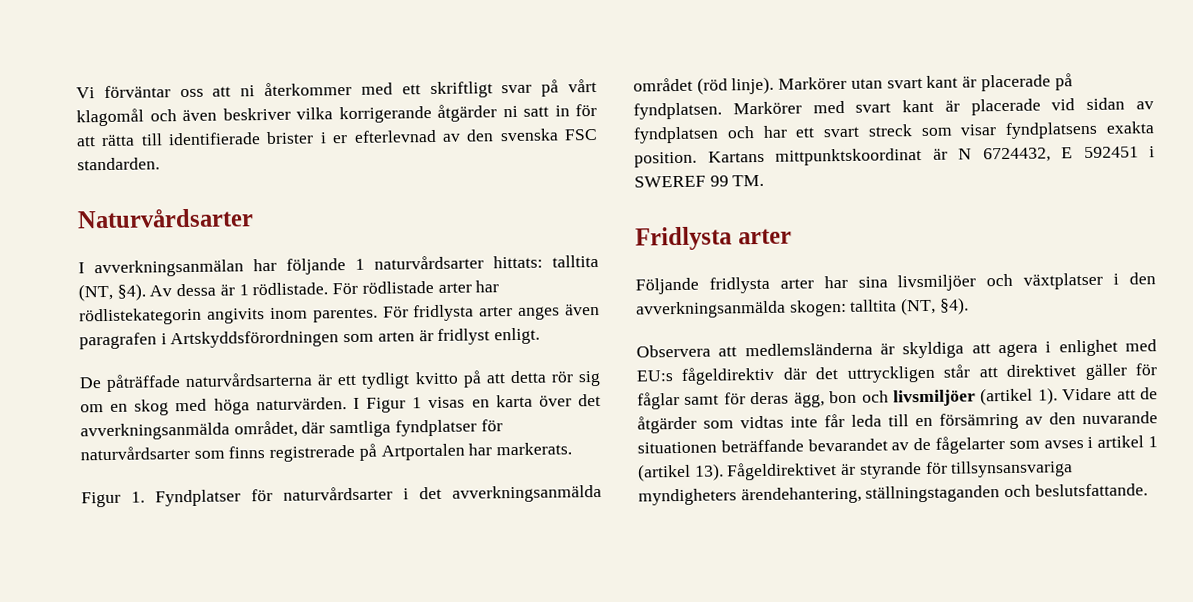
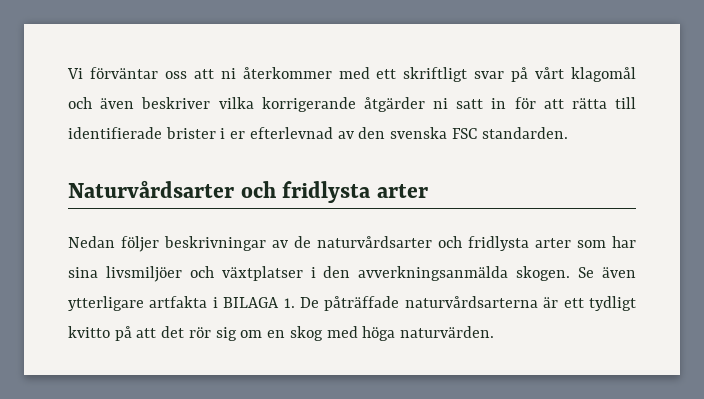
[78,254,599,278] [78,280,500,302] [79,303,600,326] [79,327,541,350] // I avverkningsanmälan har följande 1 naturvårdsarter hittats: talltita (NT, §4). Av dessa är 1 rödlistade. För rödlistade arter har rödlistekategorin angivits inom parentes. För fridlysta arter anges även paragrafen i Artskyddsförordningen som arten är fridlyst enligt. // -> [240,181,428,203] [68,236,636,252] [68,266,637,282] [68,296,295,311] och fridlysta arter // Nedan följer beskrivningar av de naturvårdsarter och fridlysta arter som har sina livsmiljöer och växtplatser i den avverkningsanmälda skogen. Se även ytterligare artfakta i BILAGA 1.
[509,370,546,384] detta -> [161,326,185,338] det
[352,393,601,413] [80,419,503,441] [80,442,573,463] [81,484,602,508] [633,73,1073,95] [633,97,1154,120] [633,121,1154,144] [634,146,1155,168] [634,174,765,188] [635,226,792,251] [635,272,1156,295] [636,297,969,319] [636,339,1157,359] [636,363,1157,385] [637,387,1158,410] [637,411,1158,434] [637,435,1158,454] [638,460,1074,482] [638,483,1148,506] I Figur 1 visas en karta över det avverkningsanmälda området, där samtliga fyndplatser för naturvårdsarter som finns registrerade på Artportalen har markerats. // Figur 1. Fyndplatser för naturvårdsarter i det avverkningsanmälda området (röd linje). Markörer utan svart kant är placerade på fyndplatsen. Markörer med svart kant är placerade vid sidan av fyndplatsen och har ett svart streck som visar fyndplatsens exakta position. Kartans mittpunktskoordinat är N 6724432, E 592451 i SWEREF 99 TM. // Fridlysta arter // Följande fridlysta arter har sina livsmiljöer och växtplatser i den avverkningsanmälda skogen: talltita (NT, §4). // Observera att medlemsländerna är skyldiga att agera i enlighet med EU:s fågeldirektiv där det uttryckligen står att direktivet gäller för fåglar samt för deras ägg, bon och livsmiljöer (artikel 1). Vidare att de åtgärder som vidtas inte får leda till en försämring av den nuvarande situationen beträffande bevarandet av de fågelarter som avses i artikel 1 (artikel 13). Fågeldirektivet är styrande för tillsynsansvariga myndigheters ärendehantering, ställningstaganden och beslutsfattande. -> (494, 332) none

